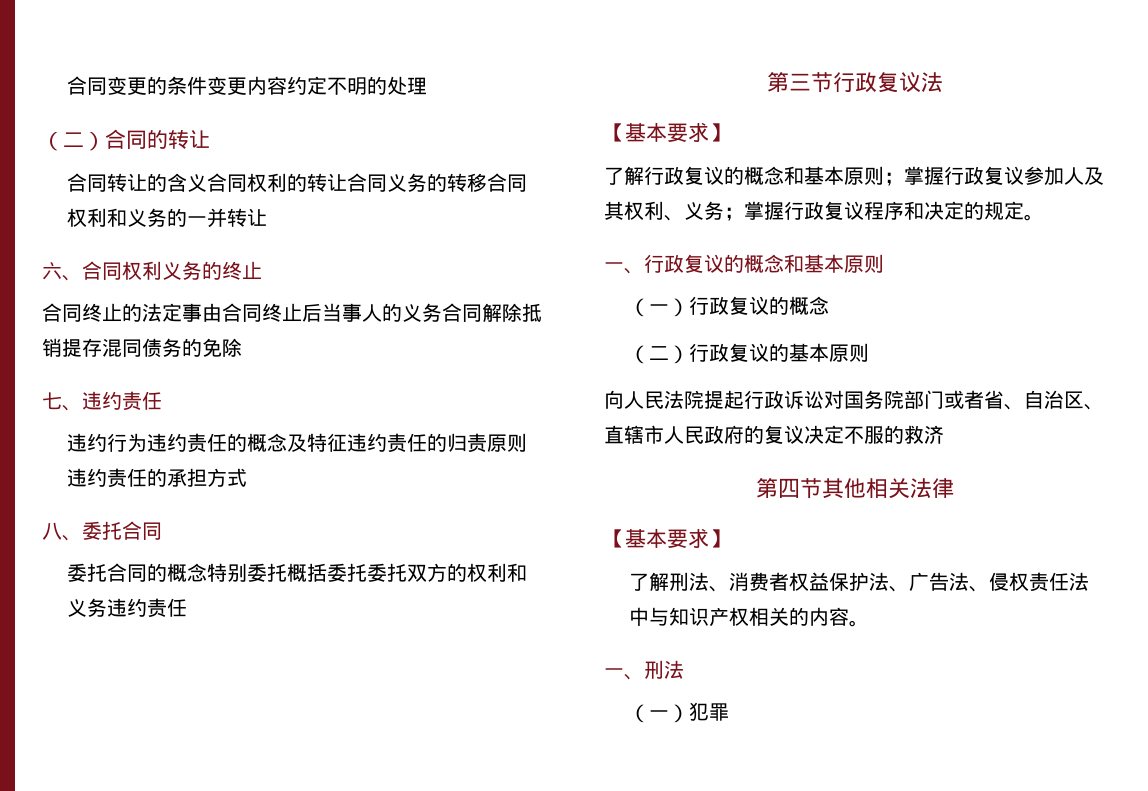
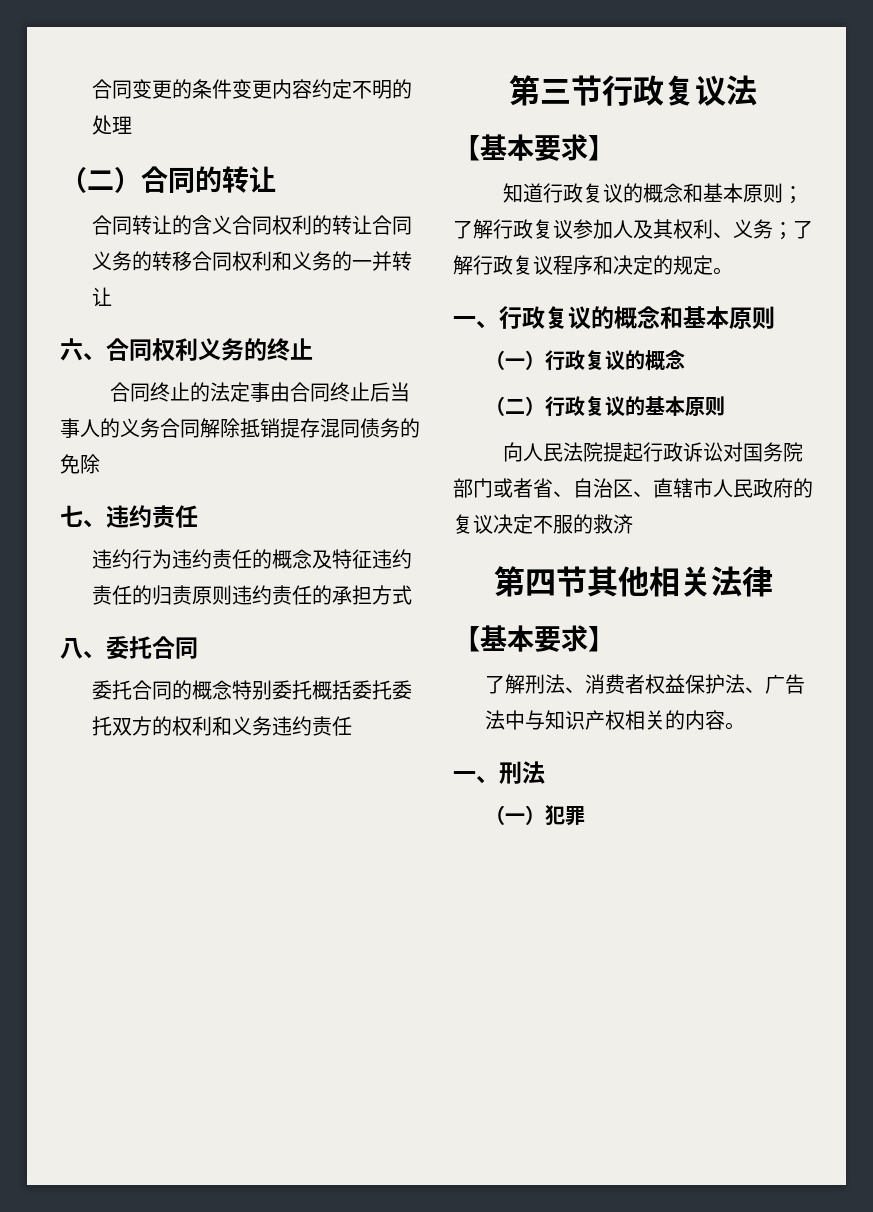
[604,166,644,185] 了解 -> [502,183,543,203] 知道
[904,166,944,185] 掌握 -> [453,219,493,239] 了解
[744,201,784,220] 掌握 -> [793,220,813,239] [453,255,473,275] 了解
[969,572,1090,592] 、侵权责任法 -> (505, 720) none

